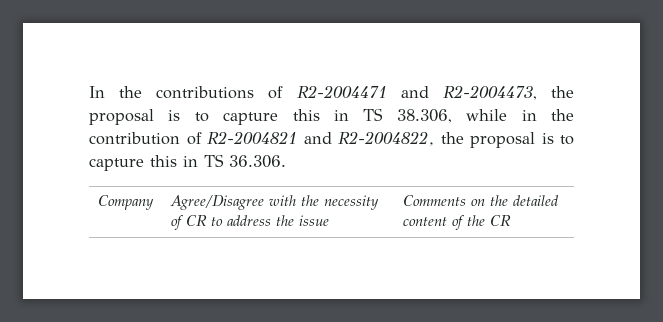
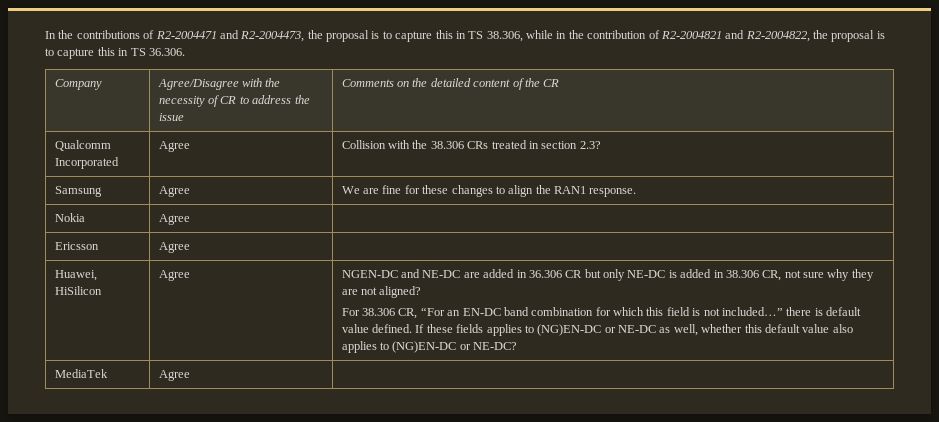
(511, 221) none -> [54,140,111,151] [54,157,119,169] [158,141,190,152] [341,140,601,149] [54,186,102,197] [158,186,190,197] [341,185,637,197] [54,213,85,222] [158,214,190,225] [54,242,99,250] [158,242,190,253] [54,270,97,281] [54,286,102,295] [158,270,190,281] [341,269,874,281] [341,286,422,298] [341,307,862,319] [341,324,853,336] [341,341,518,353] [54,369,108,378] [158,370,190,381] // Qualcomm Incorporated | Agree | Collision with the 38.306 CRs treated in section 2.3? // Samsung | Agree | We are fine for these changes to align the RAN1 response. // Nokia | Agree | // Ericsson | Agree | // Huawei, HiSilicon | Agree | NGEN-DC and NE-DC are added in 36.306 CR but only NE-DC is added in 38.306 CR, not sure why they are not aligned? // For 38.306 CR, “For an EN-DC band combination for which this field is not included…” there is default value defined. If these fields applies to (NG)EN-DC or NE-DC as well, whether this default value also applies to (NG)EN-DC or NE-DC? // MediaTek | Agree |

